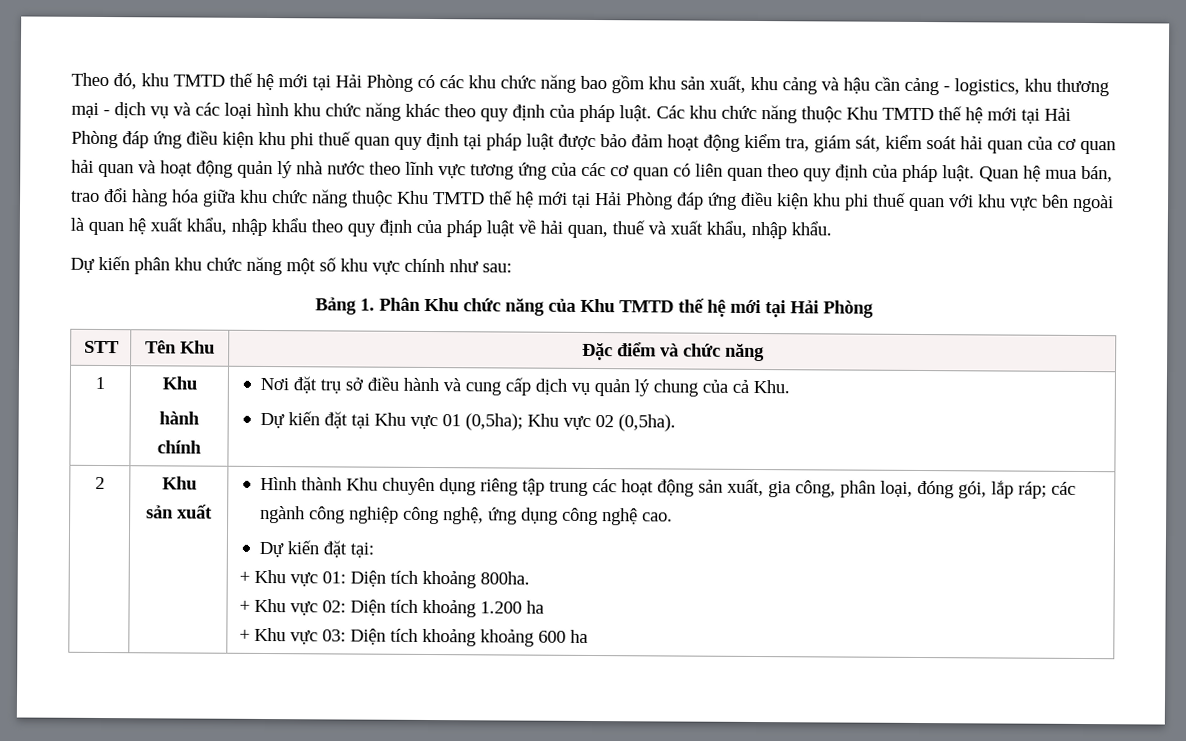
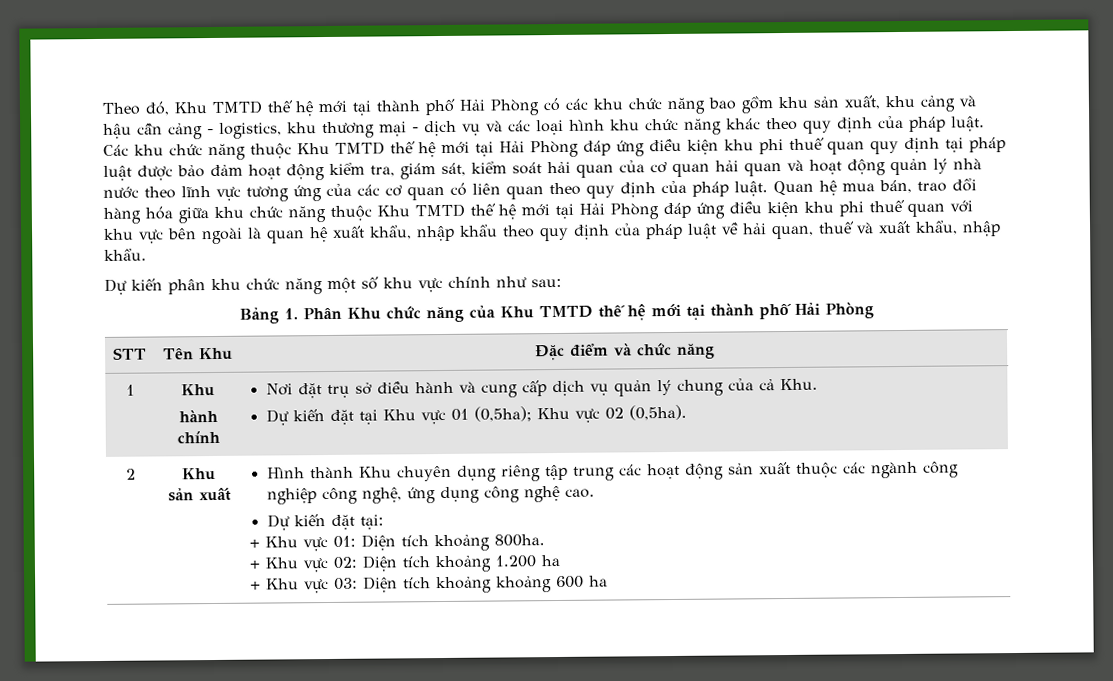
[141,72,331,91] khu TMTD thế hệ mới tại -> [174,98,456,117] Khu TMTD thế hệ mới tại thành phố
(786, 309) none -> [709,303,792,320] thành phố
[726,478,1047,499] xuất, gia công, phân loại, đóng gói, lắp ráp; -> [758,461,838,478] xuất thuộc

